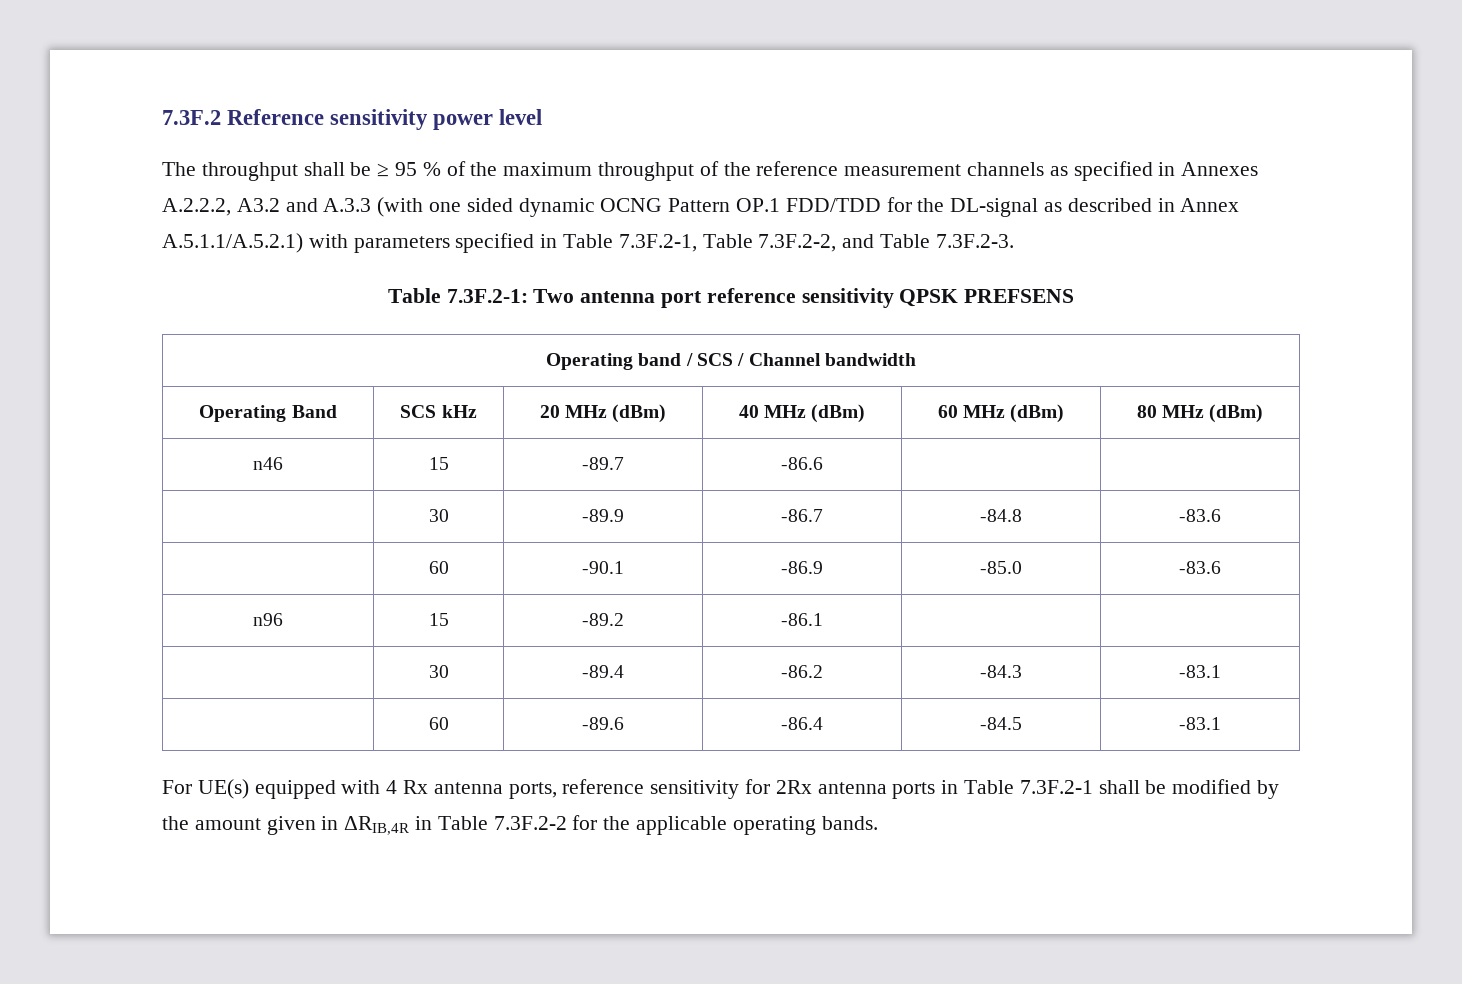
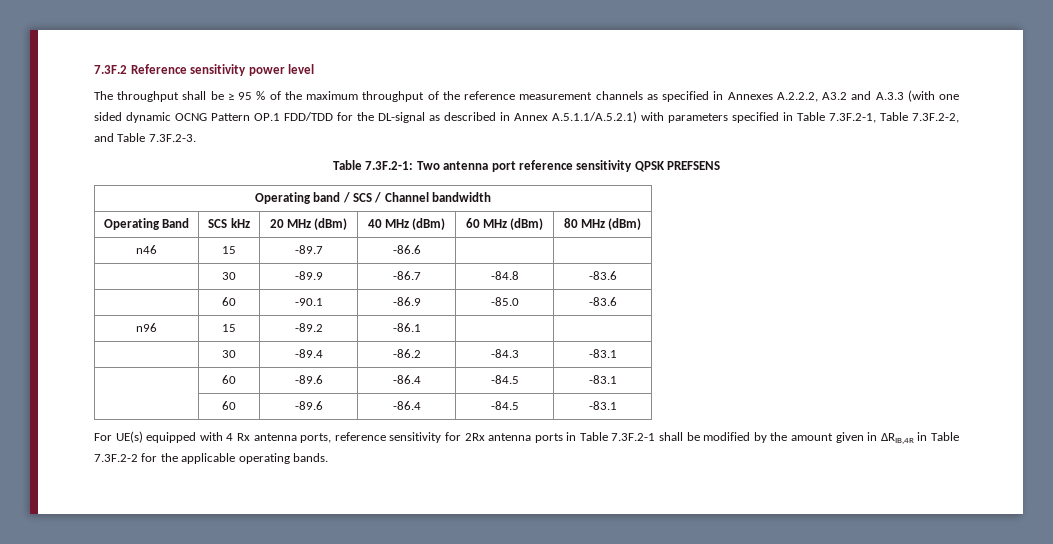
(1221, 723) none -> [222,401,236,410] [294,401,323,410] [392,401,421,410] [490,401,519,410] [588,401,617,410] // | 60 | -89.6 | -86.4 | -84.5 | -83.1

